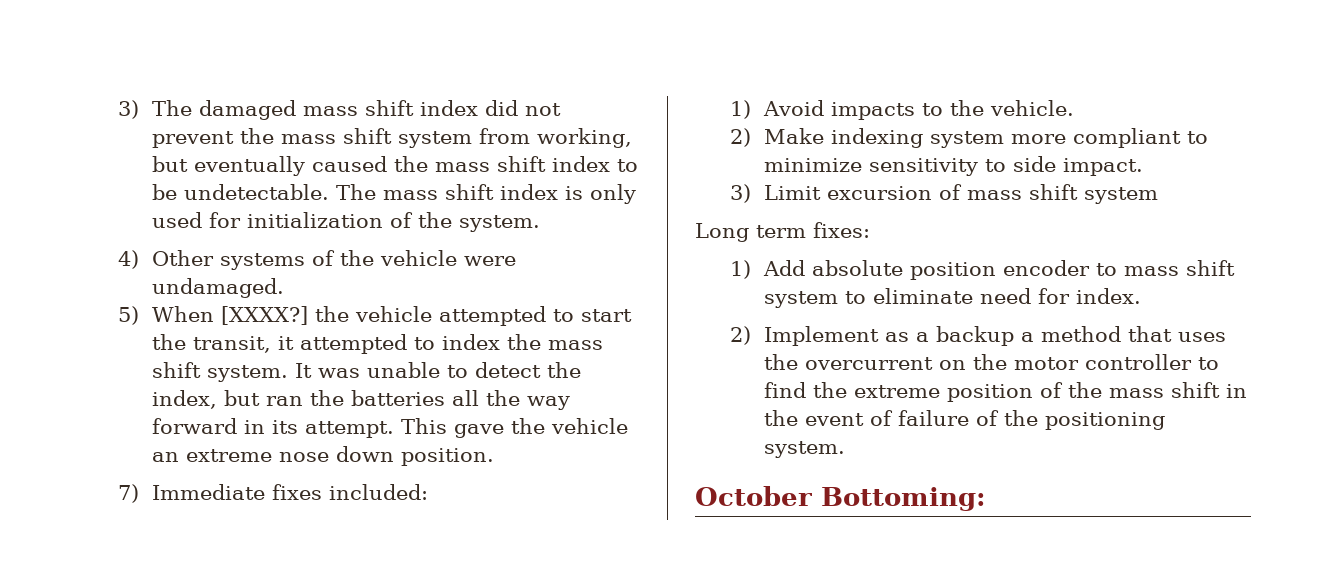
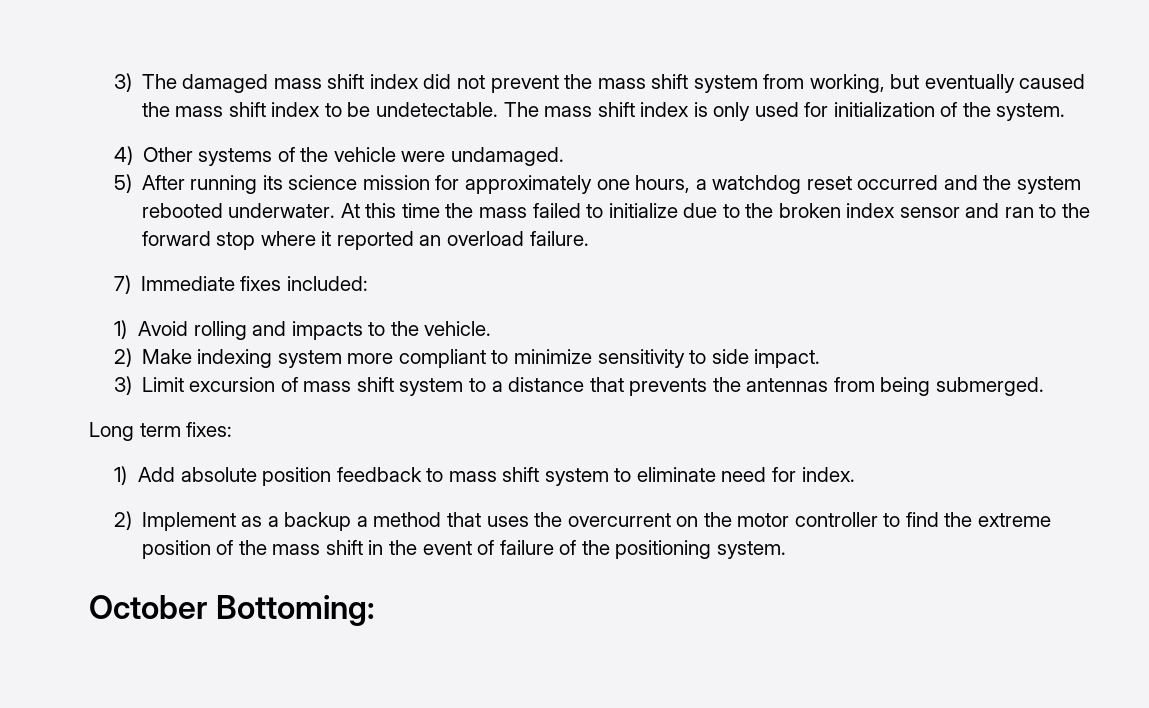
[152,306,633,326] [152,334,604,354] [152,362,582,382] [152,390,571,410] [152,418,629,438] [152,446,495,466] When [XXXX?] the vehicle attempted to start the transit, it attempted to index the mass shift system. It was unable to detect the index, but ran the batteries all the way forward in its attempt. This gave the vehicle an extreme nose down position. -> [141,175,1081,194] [141,203,1090,218] [141,231,589,250] After running its science mission for approximately one hours, a watchdog reset occurred and the system rebooted underwater. At this time the mass failed to initialize due to the broken index sensor and ran to the forward stop where it reported an overload failure.
(825, 108) none -> [193,321,287,340] rolling and
(1159, 195) none -> [469,377,1044,396] to a distance that prevents the antennas from being submerged.
[1003,260,1091,276] encoder -> [336,467,422,482] feedback

